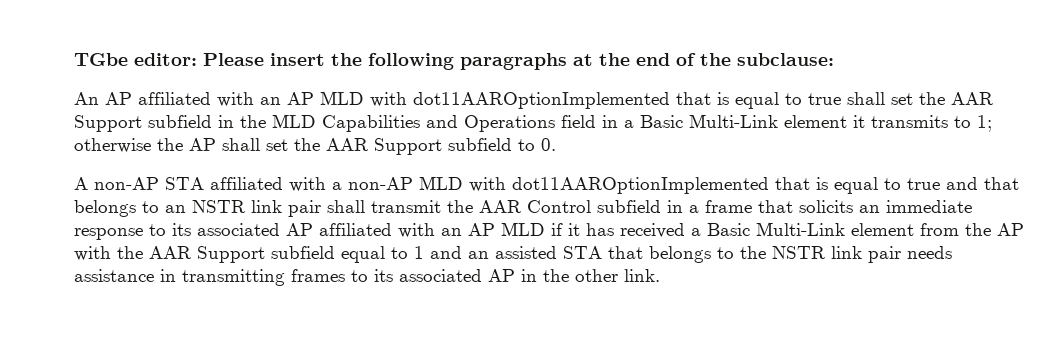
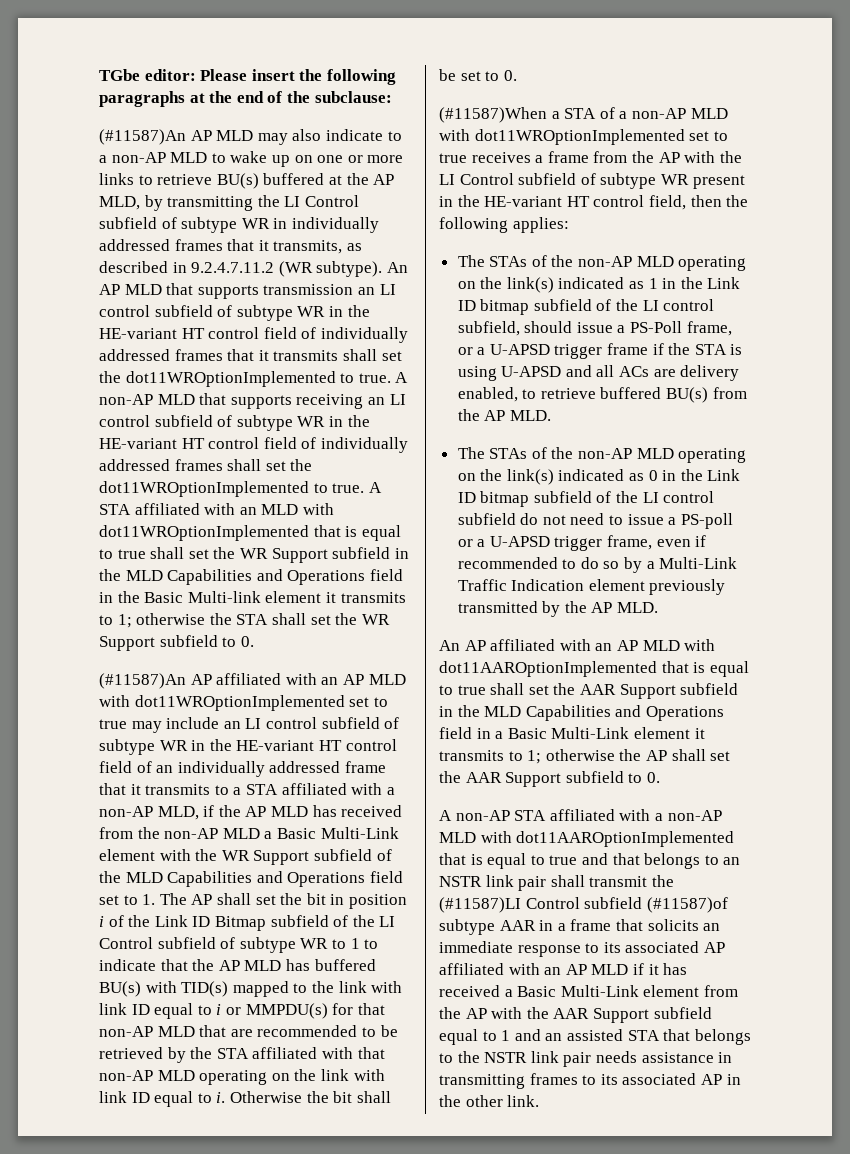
(834, 59) none -> [99,129,402,145] [99,151,404,167] [99,173,395,189] [99,195,359,211] [99,217,379,233] [99,239,362,254] [99,261,408,277] [99,283,396,299] [99,305,370,321] [99,327,408,343] [99,349,402,361] [99,371,409,387] [99,393,406,409] [99,415,370,431] [99,437,408,453] [99,459,313,471] [99,481,382,497] [99,503,334,515] [99,525,401,541] [99,547,409,563] [99,569,403,585] [99,591,406,603] [99,613,390,628] [99,635,254,651] [99,673,406,689] [99,695,388,711] [99,717,400,733] [99,739,397,755] [99,761,386,777] [99,783,395,795] [99,805,403,820] [99,827,399,839] [99,849,392,865] [99,871,403,887] [99,893,407,909] [99,915,396,931] [99,937,379,953] [99,959,376,971] [99,981,403,997] [99,1003,385,1019] [99,1025,398,1037] [99,1047,385,1063] [99,1069,385,1085] [99,1091,391,1107] [439,69,517,81] [439,107,728,123] [439,129,728,145] [439,151,742,163] [439,173,745,189] [439,195,749,210] [439,217,569,233] [457,255,747,271] [457,277,741,293] [457,299,715,315] [457,321,732,336] [457,343,743,359] [457,365,740,381] [457,387,747,403] [457,409,551,421] [457,447,747,463] [457,469,741,485] [457,491,715,507] [457,513,733,529] [457,535,707,551] [457,557,738,573] [457,579,726,595] [457,601,659,617] // (#11587)An AP MLD may also indicate to a non-AP MLD to wake up on one or more links to retrieve BU(s) buffered at the AP MLD, by transmitting the LI Control subfield of subtype WR in individually addressed frames that it transmits, as described in 9.2.4.7.11.2 (WR subtype). An AP MLD that supports transmission an LI control subfield of subtype WR in the HE-variant HT control field of individually addressed frames that it transmits shall set the dot11WROptionImplemented to true. A non-AP MLD that supports receiving an LI control subfield of subtype WR in the HE-variant HT control field of individually addressed frames shall set the dot11WROptionImplemented to true. A STA affiliated with an MLD with dot11WROptionImplemented that is equal to true shall set the WR Support subfield in the MLD Capabilities and Operations field in the Basic Multi-link element it transmits to 1; otherwise the STA shall set the WR Support subfield to 0. // (#11587)An AP affiliated with an AP MLD with dot11WROptionImplemented set to true may include an LI control subfield of subtype WR in the HE-variant HT control field of an individually addressed frame that it transmits to a STA affiliated with a non-AP MLD, if the AP MLD has received from the non-AP MLD a Basic Multi-Link element with the WR Support subfield of the MLD Capabilities and Operations field set to 1. The AP shall set the bit in position i of the Link ID Bitmap subfield of the LI Control subfield of subtype WR to 1 to indicate that the AP MLD has buffered BU(s) with TID(s) mapped to the link with link ID equal to i or MMPDU(s) for that non-AP MLD that are recommended to be retrieved by the STA affiliated with that non-AP MLD operating on the link with link ID equal to i. Otherwise the bit shall be set to 0. // (#11587)When a STA of a non-AP MLD with dot11WROptionImplemented set to true receives a frame from the AP with the LI Control subfield of subtype WR present in the HE-variant HT control field, then the following applies: // The STAs of the non-AP MLD operating on the link(s) indicated as 1 in the Link ID bitmap subfield of the LI control subfield, should issue a PS-Poll frame, or a U-APSD trigger frame if the STA is using U-APSD and all ACs are delivery enabled, to retrieve buffered BU(s) from the AP MLD. // The STAs of the non-AP MLD operating on the link(s) indicated as 0 in the Link ID bitmap subfield of the LI control subfield do not need to issue a PS-poll or a U-APSD trigger frame, even if recommended to do so by a Multi-Link Traffic Indication element previously transmitted by the AP MLD.
[479,200,661,213] AAR Control subfield -> [439,897,728,913] [439,919,536,935] (#11587)LI Control subfield (#11587)of subtype AAR

